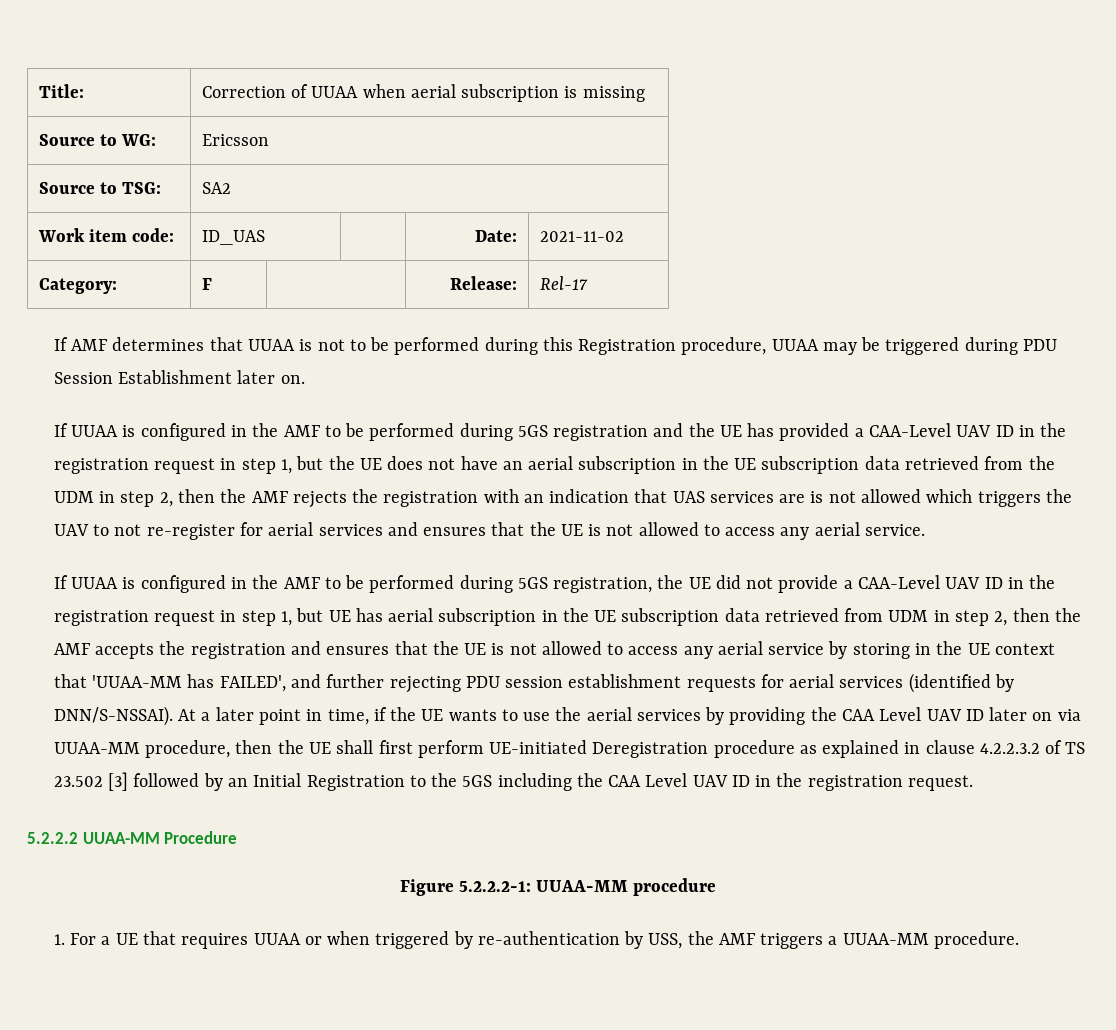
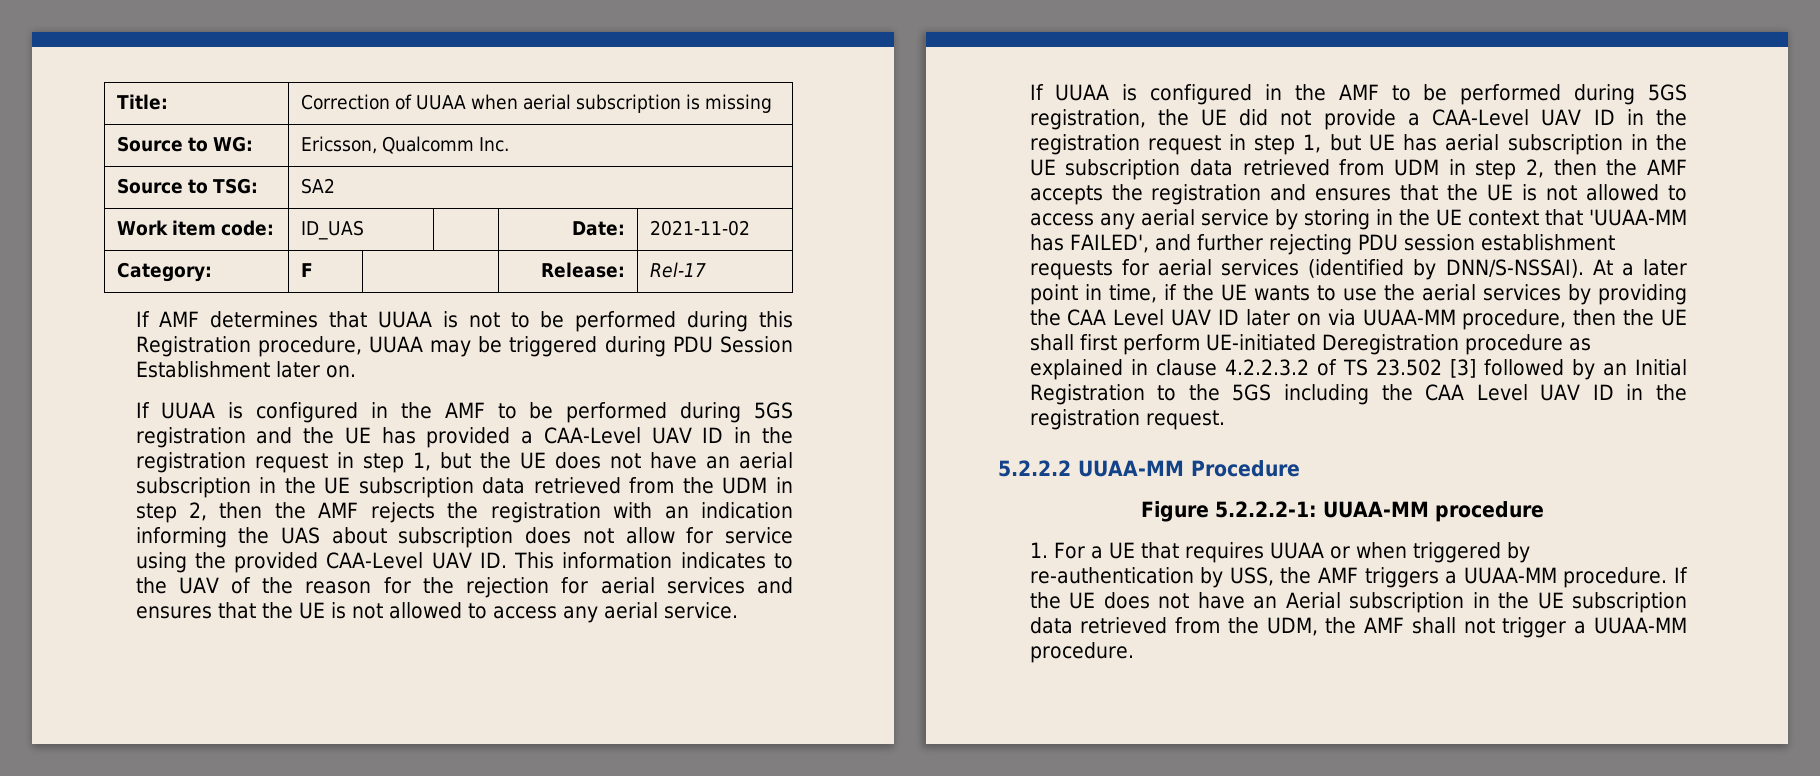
[201,134,269,146] Ericsson -> [301,136,510,154] Ericsson, Qualcomm Inc.
[634,489,1072,507] [53,524,235,540] that UAS services are is not allowed which triggers the UAV to not re-register -> [135,527,793,548] [135,552,794,573] [135,577,550,598] informing the UAS about subscription does not allow for service using the provided CAA-Level UAV ID. This information indicates to the UAV of the reason for the rejection
(1019, 940) none -> [1674,567,1688,583] [1029,592,1687,613] [1029,617,1688,638] [1029,642,1134,663] If the UE does not have an Aerial subscription in the UE subscription data retrieved from the UDM, the AMF shall not trigger a UUAA-MM procedure.

